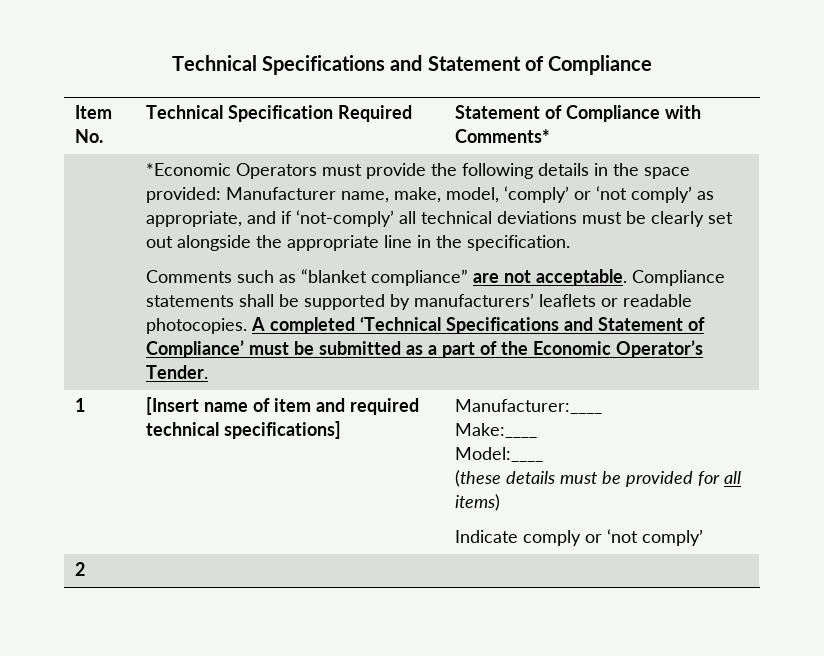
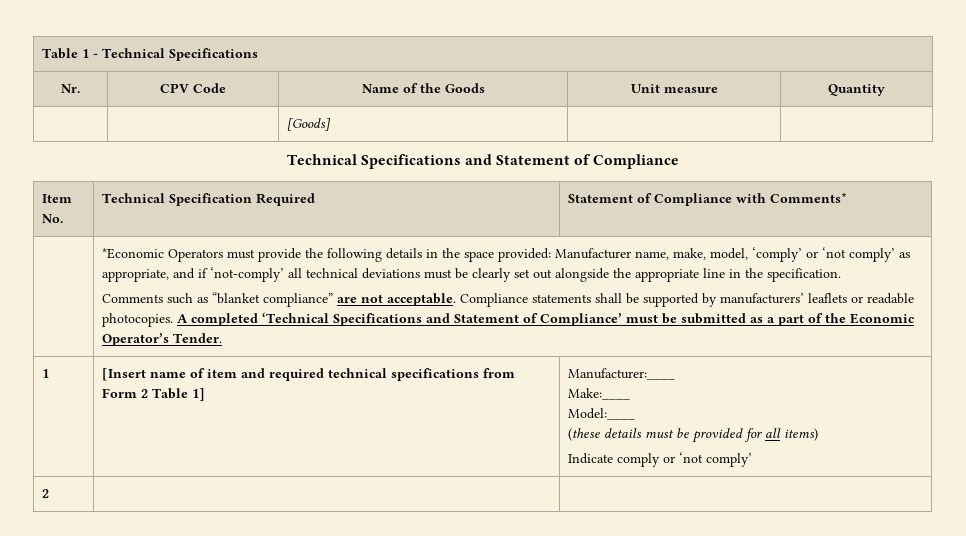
(171, 63) none -> [41,48,258,61] [61,84,80,93] [160,83,226,93] [361,83,485,93] [630,84,718,93] [828,84,885,96] [286,118,331,131] Table 1 - Technical Specifications // Nr. | CPV Code | Name of the Goods | Unit measure | Quantity // | | [Goods] | | //
[224,421,342,439] specifications] -> [390,368,515,381] [101,388,205,401] specifications from Form 2 Table 1]

